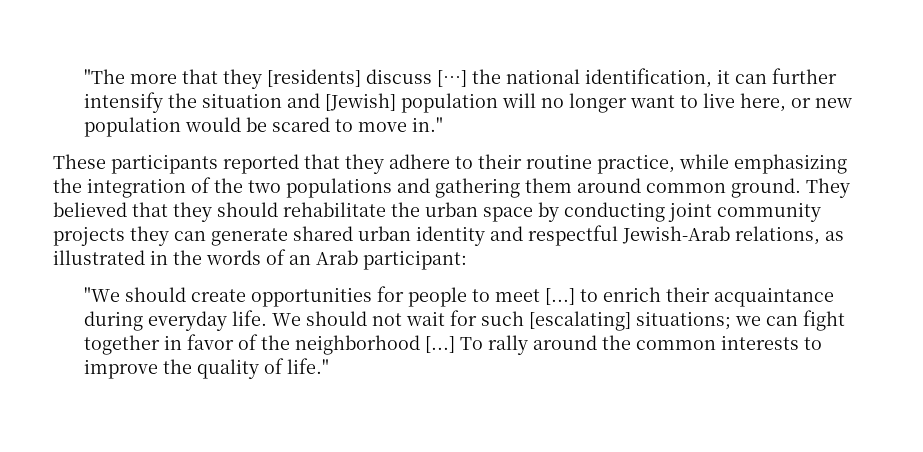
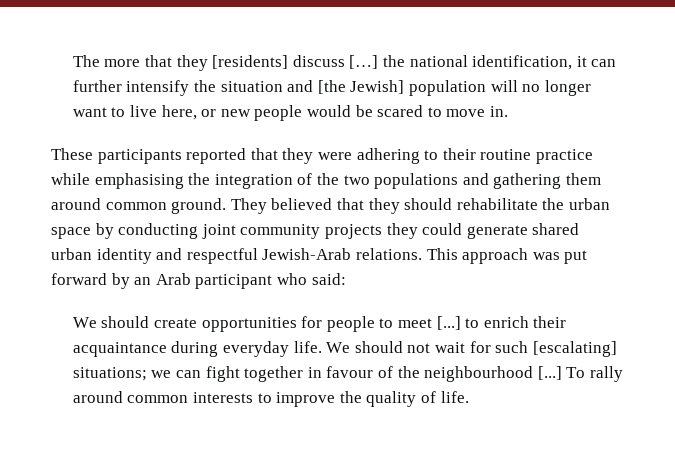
[84,69,126,84] "The -> [72,55,100,67] The
[325,93,397,111] [Jewish] -> [317,80,405,94] [the Jewish]
[84,117,182,137] population -> [254,105,303,121] people
[412,117,444,132] in." -> [489,106,508,117] in.
[389,154,450,169] adhere -> [317,148,420,164] were adhering
[597,154,847,174] practice, while emphasizing -> [535,149,593,164] [51,173,184,189] practice while emphasising
[174,231,206,241] can -> [422,223,463,235] could
[735,226,844,245] [53,249,467,270] [84,287,121,302] relations, as illustrated in the words of an Arab participant: // "We -> [355,248,588,264] [51,273,346,289] [72,317,97,328] relations. This approach was put forward by an Arab participant who said: // We
[187,334,421,355] favor of the neighborhood -> [326,366,534,382] favour of the neighbourhood
[602,335,632,350] the -> (123, 397) none
[287,358,330,374] life." -> [440,391,469,403] life.

